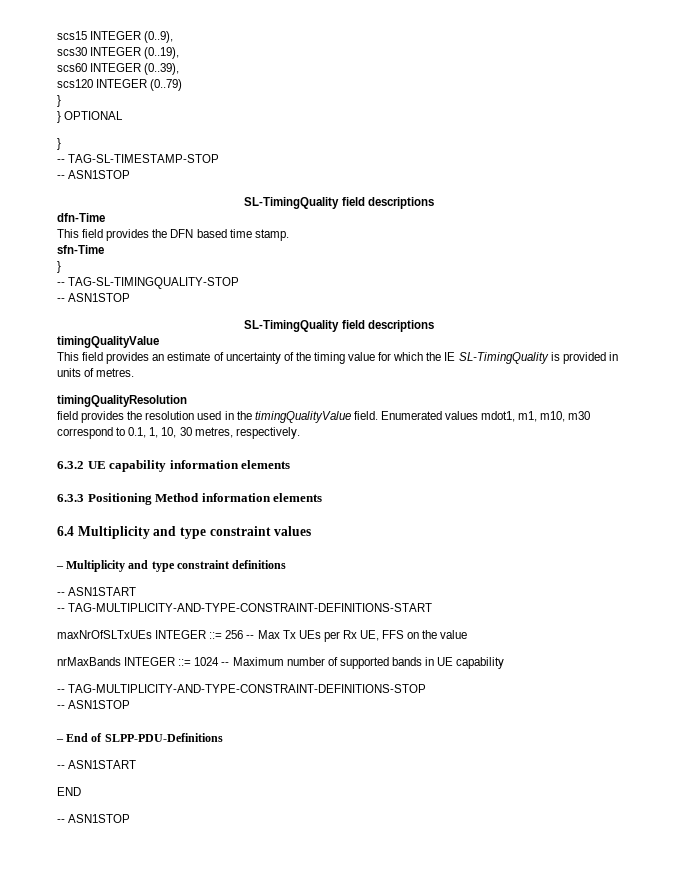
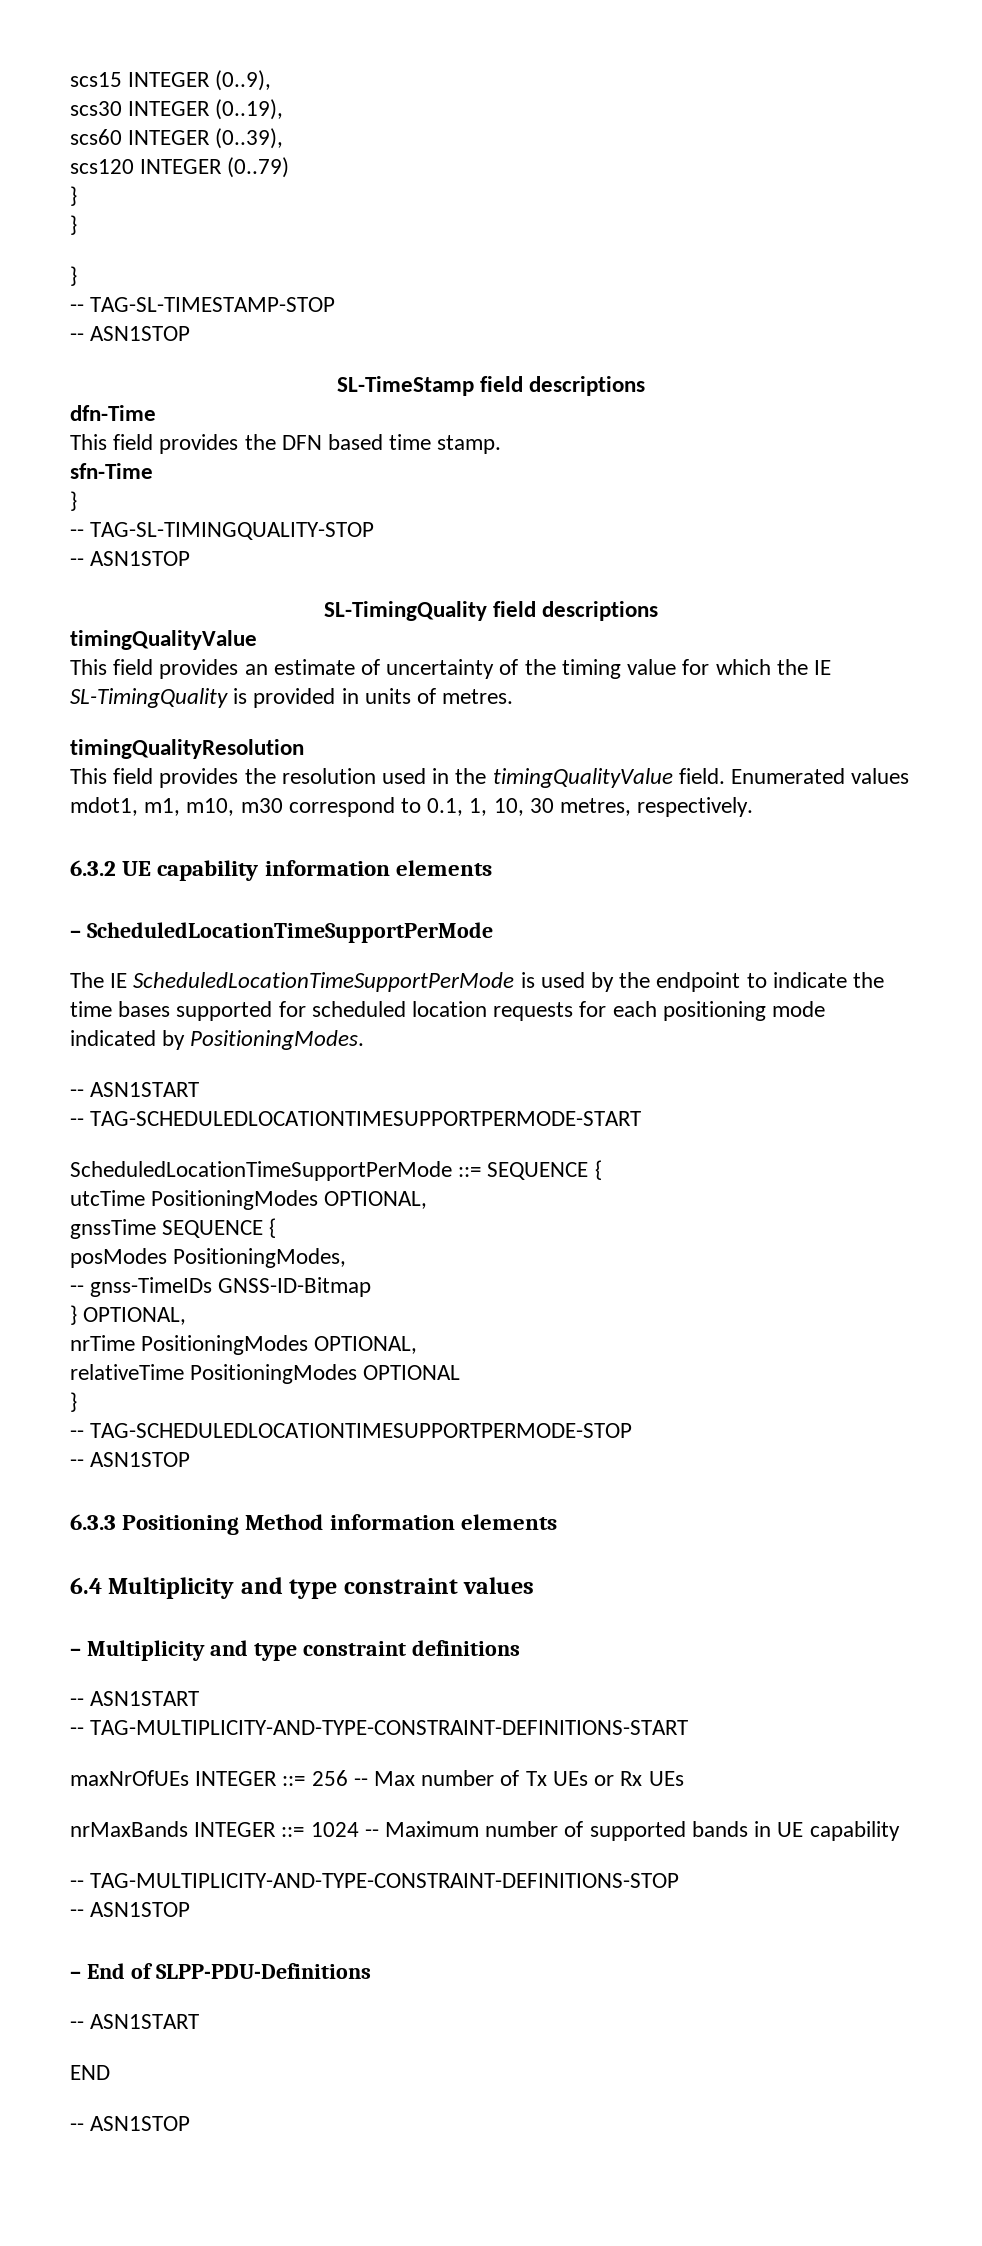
[64,111,124,120] OPTIONAL -> (77, 225) none
[244,197,340,209] SL-TimingQuality -> [336,376,474,396] SL-TimeStamp
(187, 401) none -> [70,768,107,784] This
(291, 464) none -> [70,922,493,943] [70,972,885,992] [70,1001,826,1021] [70,1030,365,1050] [70,1082,200,1097] [70,1111,642,1126] [70,1160,602,1181] [70,1190,428,1210] [70,1218,277,1239] [70,1248,347,1268] [70,1277,372,1297] [70,1305,187,1325] [70,1335,418,1355] [70,1364,461,1384] [70,1392,77,1412] [70,1423,633,1438] [70,1452,191,1467] // – ScheduledLocationTimeSupportPerMode // The IE ScheduledLocationTimeSupportPerMode is used by the endpoint to indicate the time bases supported for scheduled location requests for each positioning mode indicated by PositioningModes. // -- ASN1START // -- TAG-SCHEDULEDLOCATIONTIMESUPPORTPERMODE-START // ScheduledLocationTimeSupportPerMode ::= SEQUENCE { // utcTime PositioningModes OPTIONAL, // gnssTime SEQUENCE { // posModes PositioningModes, // -- gnss-TimeIDs GNSS-ID-Bitmap // } OPTIONAL, // nrTime PositioningModes OPTIONAL, // relativeTime PositioningModes OPTIONAL // } // -- TAG-SCHEDULEDLOCATIONTIMESUPPORTPERMODE-STOP // -- ASN1STOP
[57,630,152,639] maxNrOfSLTxUEs -> [70,1770,189,1786] maxNrOfUEs
[282,630,468,642] Tx UEs per Rx UE, FFS on the value -> [421,1770,684,1786] number of Tx UEs or Rx UEs

